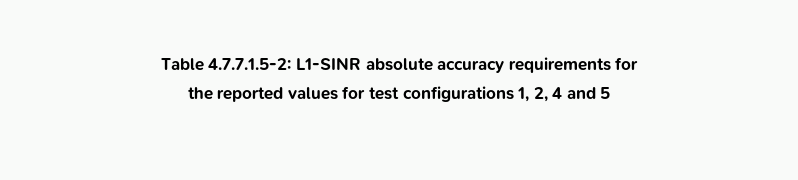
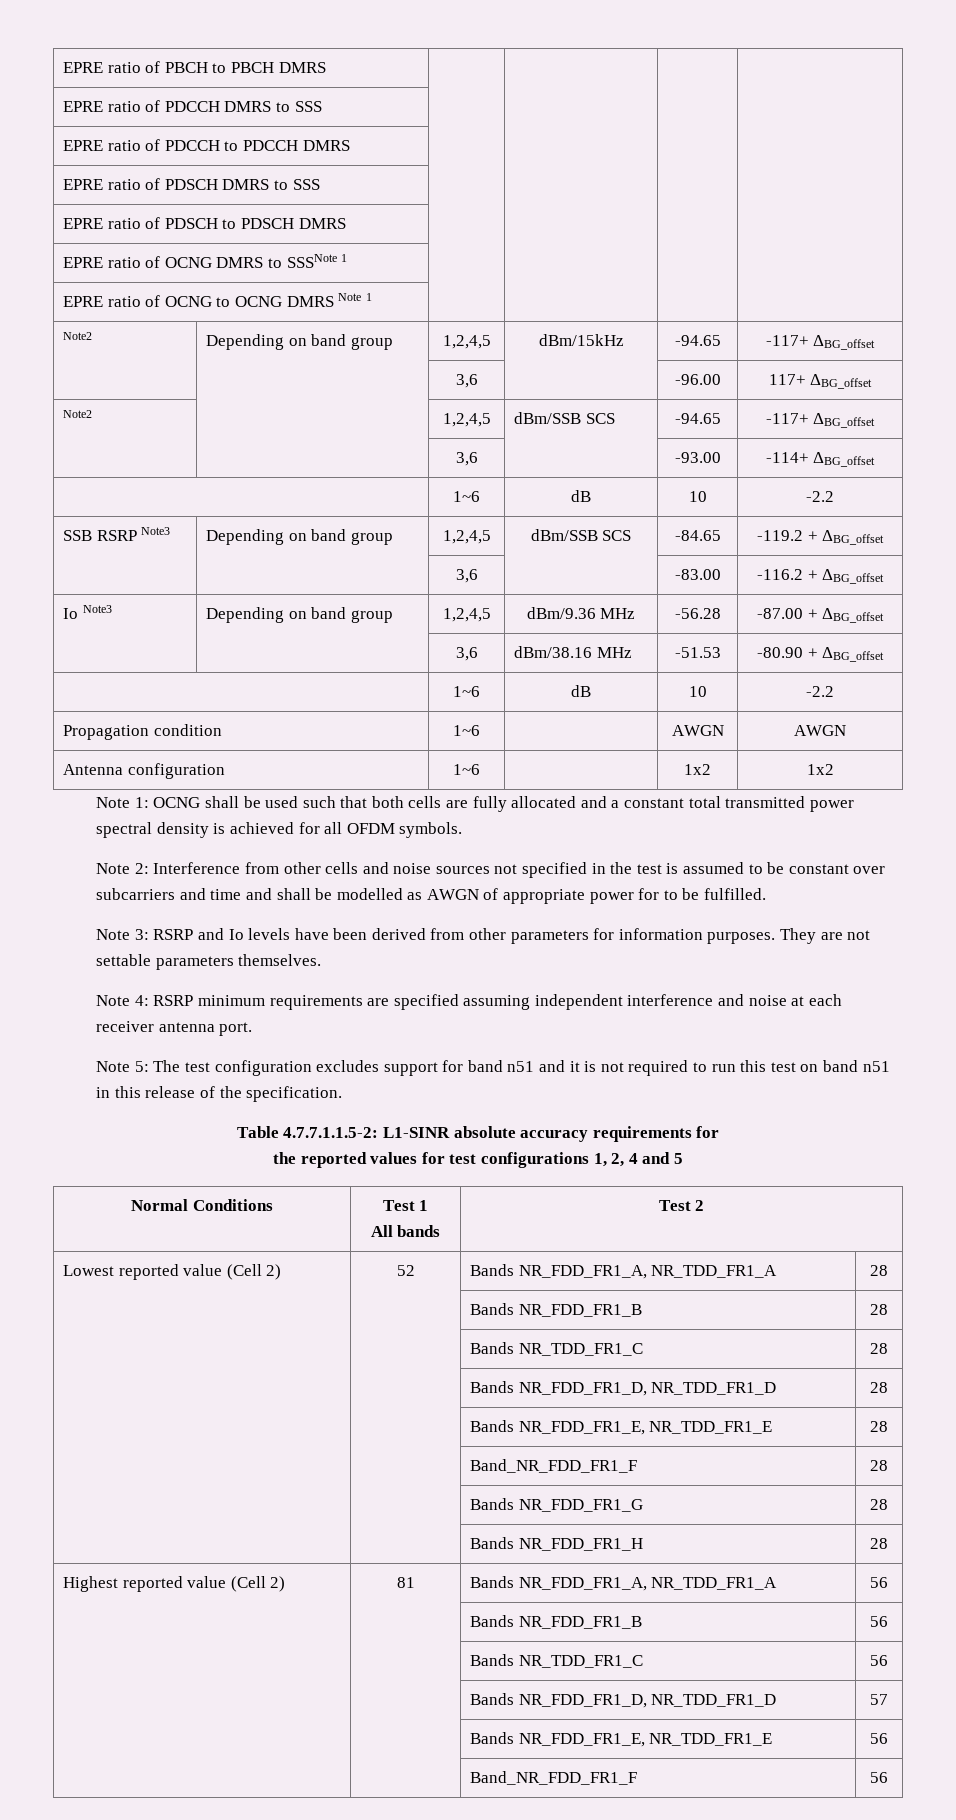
[160,58,292,71] Table 4.7.7.1.5-2: -> [62,61,326,73] [62,100,322,112] [62,139,350,151] [62,178,320,190] [62,217,346,229] [62,254,348,268] [62,293,372,307] [62,332,92,340] [205,334,393,350] [442,335,491,349] [538,334,624,346] [674,335,721,346] [765,335,876,350] [455,374,478,388] [674,374,721,385] [768,374,873,389] [62,410,92,418] [442,413,491,427] [513,412,615,424] [674,413,721,424] [765,413,876,428] [455,452,478,466] [674,452,721,463] [765,452,876,467] [453,491,480,502] [571,490,591,502] [688,491,707,502] [806,491,834,502] [62,527,171,541] [205,529,393,545] [442,530,491,544] [530,529,632,541] [674,530,721,541] [756,530,885,545] [455,569,478,583] [674,569,721,580] [756,569,885,584] [62,605,112,619] [205,607,393,623] [442,608,491,622] [526,607,636,619] [674,608,721,619] [756,608,885,623] [455,647,478,661] [513,646,632,658] [674,647,721,658] [756,647,885,662] [453,686,480,697] [571,685,591,697] [688,686,707,697] [806,686,834,697] [62,724,222,740] [453,725,480,736] [671,725,724,736] [794,725,846,736] [62,763,225,779] [453,764,480,775] [684,764,711,775] [806,764,834,775] [96,796,854,812] [96,822,463,838] [96,862,886,878] [96,888,767,904] [96,928,871,944] [96,954,322,970] [96,994,842,1010] [96,1021,253,1036] [96,1060,890,1076] [96,1086,343,1102] [236,1126,379,1138] EPRE ratio of PBCH to PBCH DMRS | | | | // EPRE ratio of PDCCH DMRS to SSS | | | | // EPRE ratio of PDCCH to PDCCH DMRS | | | | // EPRE ratio of PDSCH DMRS to SSS | | | | // EPRE ratio of PDSCH to PDSCH DMRS | | | | // EPRE ratio of OCNG DMRS to SSSNote 1 | | | | // EPRE ratio of OCNG to OCNG DMRS Note 1 | | | | // Note2 | Depending on band group | 1,2,4,5 | dBm/15kHz | -94.65 | -117+ ΔBG_offset // | | 3,6 | | -96.00 | 117+ ΔBG_offset // Note2 | | 1,2,4,5 | dBm/SSB SCS | -94.65 | -117+ ΔBG_offset // | | 3,6 | | -93.00 | -114+ ΔBG_offset // | 1~6 | dB | 10 | -2.2 // SSB RSRP Note3 | Depending on band group | 1,2,4,5 | dBm/SSB SCS | -84.65 | -119.2 + ΔBG_offset // | | 3,6 | | -83.00 | -116.2 + ΔBG_offset // Io Note3 | Depending on band group | 1,2,4,5 | dBm/9.36 MHz | -56.28 | -87.00 + ΔBG_offset // | | 3,6 | dBm/38.16 MHz | -51.53 | -80.90 + ΔBG_offset // | 1~6 | dB | 10 | -2.2 // Propagation condition | 1~6 | | AWGN | AWGN // Antenna configuration | 1~6 | | 1x2 | 1x2 // Note 1: OCNG shall be used such that both cells are fully allocated and a constant total transmitted power spectral density is achieved for all OFDM symbols. // Note 2: Interference from other cells and noise sources not specified in the test is assumed to be constant over subcarriers and time and shall be modelled as AWGN of appropriate power for to be fulfilled. // Note 3: RSRP and Io levels have been derived from other parameters for information purposes. They are not settable parameters themselves. // Note 4: RSRP minimum requirements are specified assuming independent interference and noise at each receiver antenna port. // Note 5: The test configuration excludes support for band n51 and it is not required to run this test on band n51 in this release of the specification. // Table 4.7.7.1.1.5-2:
(611, 93) none -> [131,1199,273,1211] [382,1200,429,1211] [370,1225,441,1237] [658,1200,705,1211] [62,1264,282,1280] [396,1265,415,1276] [469,1264,778,1279] [870,1265,888,1276] [469,1303,642,1317] [870,1304,888,1315] [469,1342,643,1356] [870,1343,888,1354] [469,1381,777,1396] [870,1382,888,1393] [469,1420,773,1435] [870,1421,888,1432] [469,1459,637,1473] [870,1460,888,1471] [469,1498,643,1512] [870,1499,888,1510] [469,1537,643,1551] [870,1538,888,1549] [62,1576,286,1592] [396,1577,415,1588] [469,1576,778,1591] [870,1577,888,1588] [469,1615,642,1629] [870,1616,888,1627] [469,1654,643,1668] [870,1655,888,1666] [469,1693,777,1708] [870,1694,888,1705] [469,1732,773,1747] [870,1733,888,1744] [469,1771,637,1785] [870,1772,888,1783] // Normal Conditions | Test 1 // All bands | Test 2 // Lowest reported value (Cell 2) | 52 | Bands NR_FDD_FR1_A, NR_TDD_FR1_A | 28 // | | Bands NR_FDD_FR1_B | 28 // | | Bands NR_TDD_FR1_C | 28 // | | Bands NR_FDD_FR1_D, NR_TDD_FR1_D | 28 // | | Bands NR_FDD_FR1_E, NR_TDD_FR1_E | 28 // | | Band_NR_FDD_FR1_F | 28 // | | Bands NR_FDD_FR1_G | 28 // | | Bands NR_FDD_FR1_H | 28 // Highest reported value (Cell 2) | 81 | Bands NR_FDD_FR1_A, NR_TDD_FR1_A | 56 // | | Bands NR_FDD_FR1_B | 56 // | | Bands NR_TDD_FR1_C | 56 // | | Bands NR_FDD_FR1_D, NR_TDD_FR1_D | 57 // | | Bands NR_FDD_FR1_E, NR_TDD_FR1_E | 56 // | | Band_NR_FDD_FR1_F | 56

